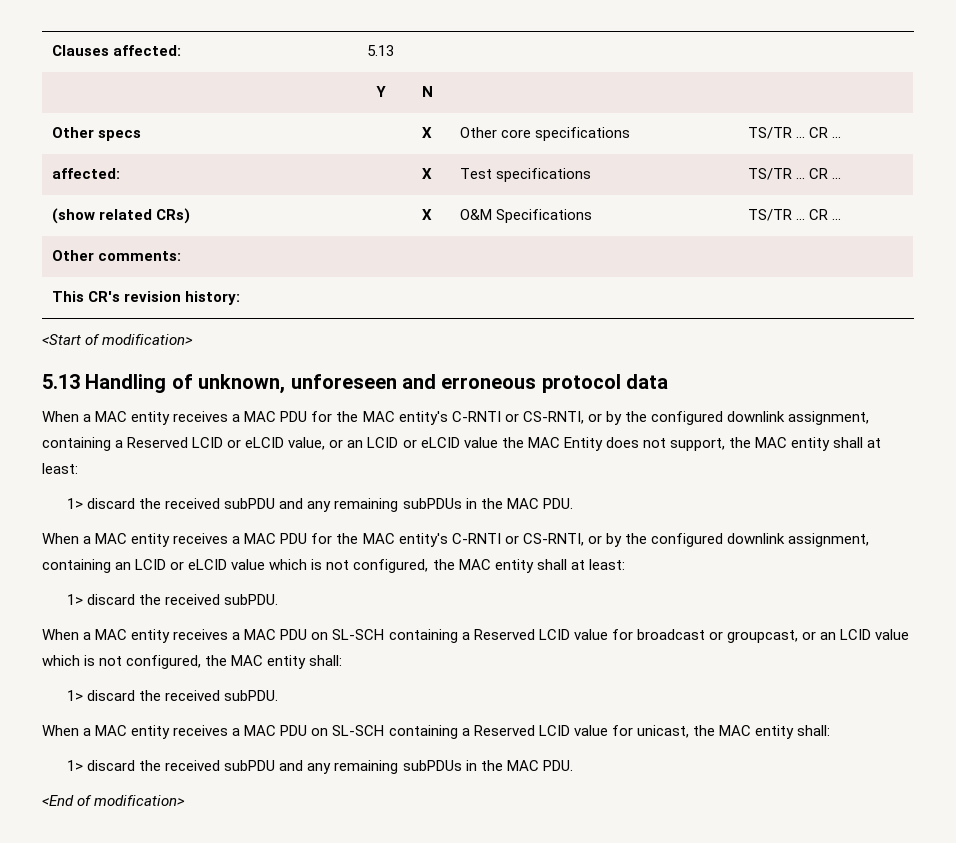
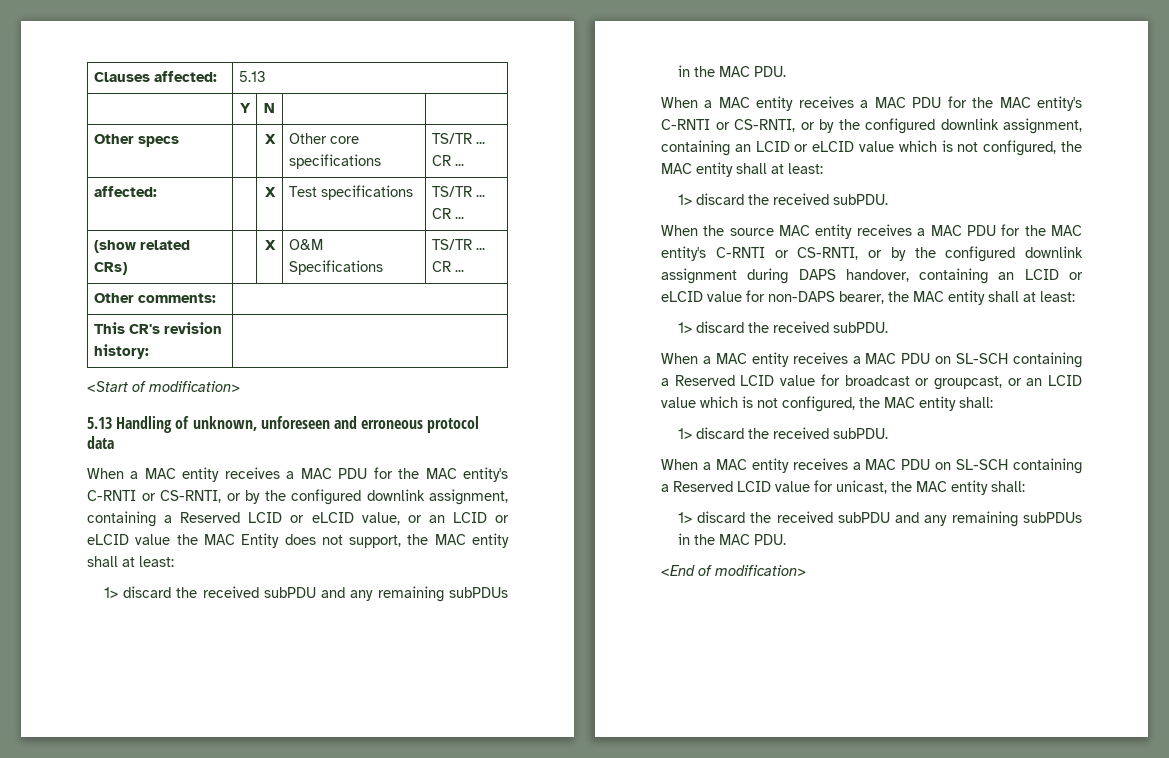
(279, 599) none -> [661,224,1082,239] [661,246,1083,262] [661,268,1083,284] [661,290,1075,305] [677,321,888,333] // When the source MAC entity receives a MAC PDU for the MAC entity's C-RNTI or CS-RNTI, or by the configured downlink assignment during DAPS handover, containing an LCID or eLCID value for non-DAPS bearer, the MAC entity shall at least: // 1> discard the received subPDU.

